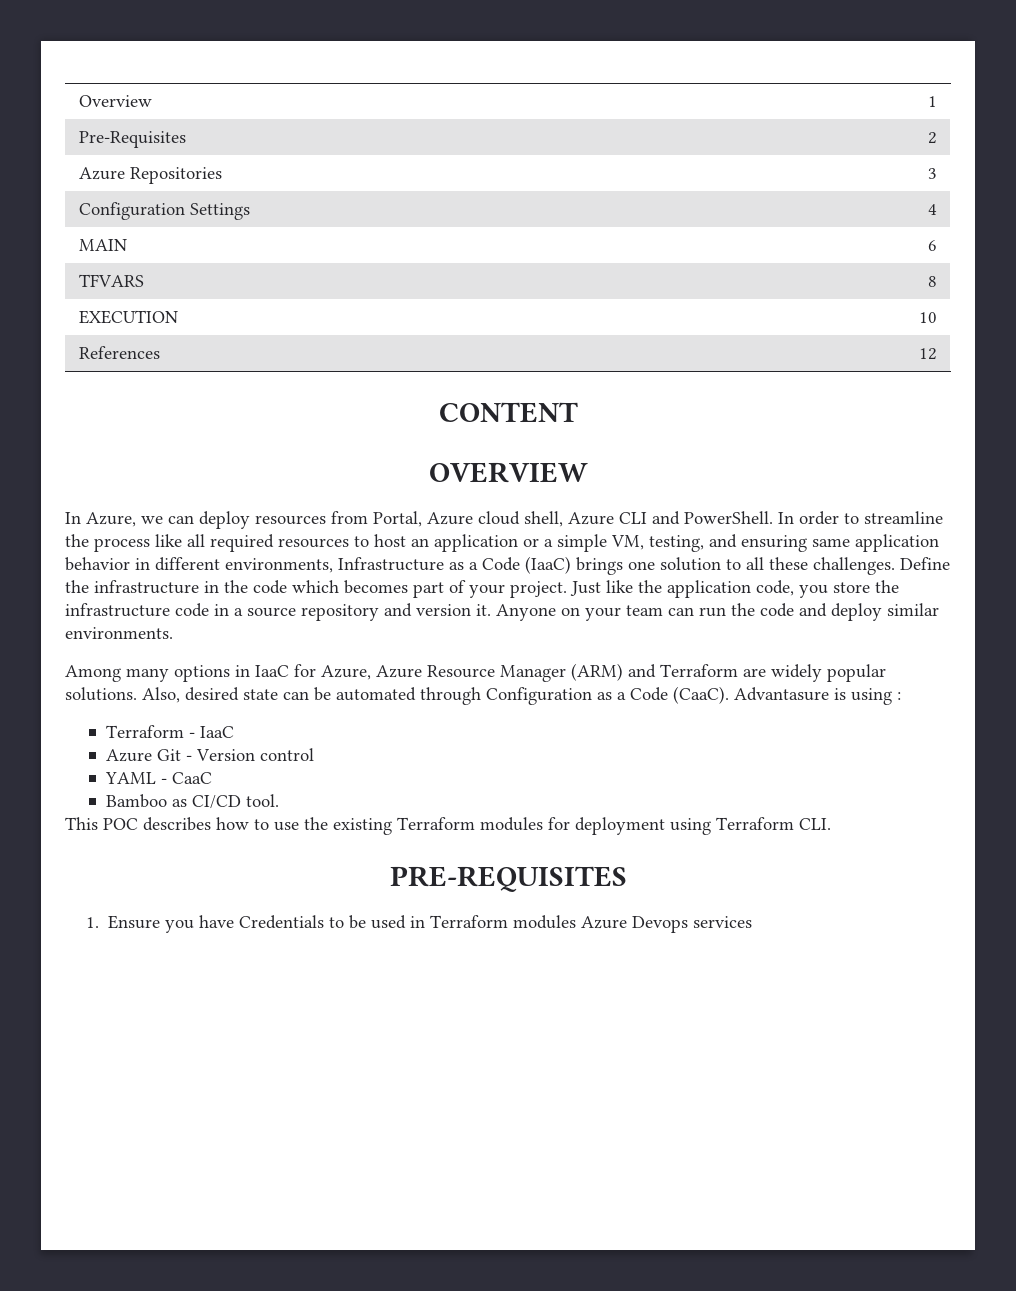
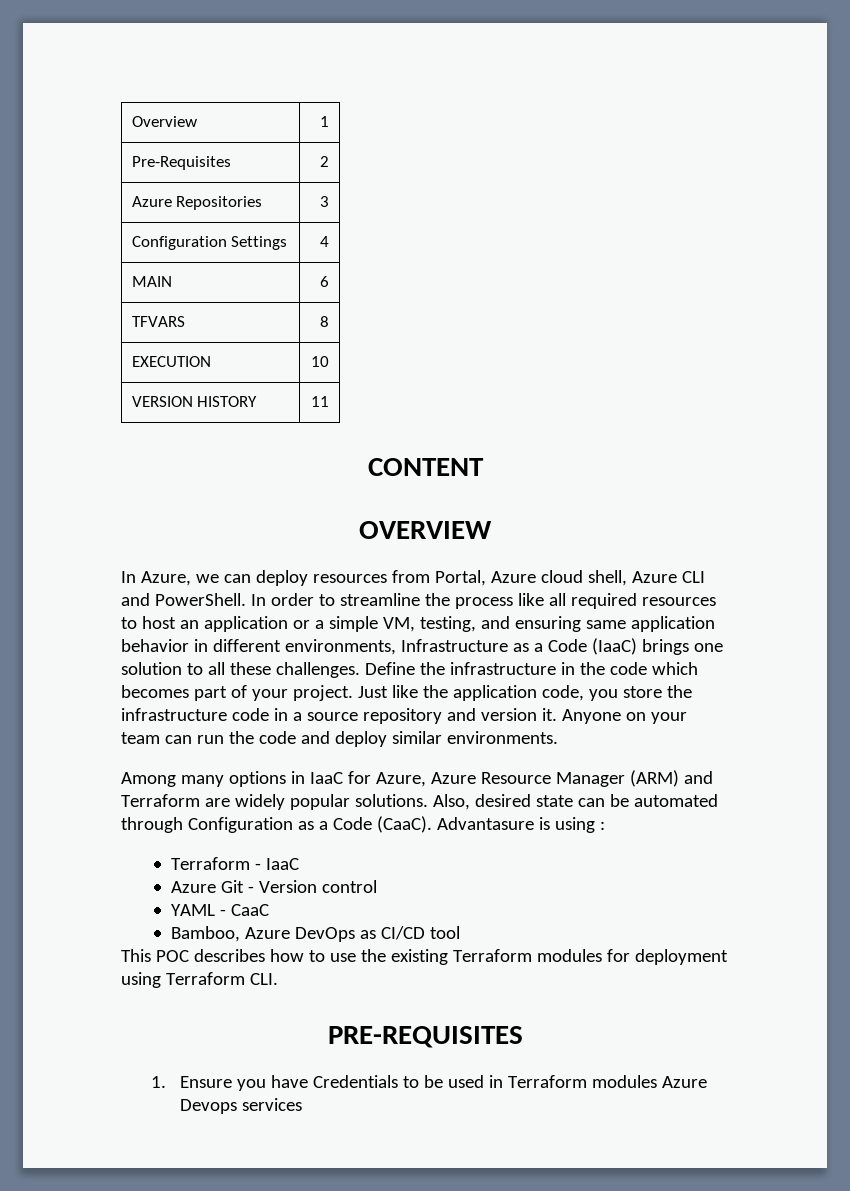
[78,346,160,359] [919,348,938,360] References | 12 -> [131,396,257,407] [311,396,330,407] VERSION HISTORY | 11
[106,794,168,808] Bamboo -> [170,926,355,942] Bamboo, Azure DevOps
[246,794,280,807] tool. -> [429,926,460,939] tool

